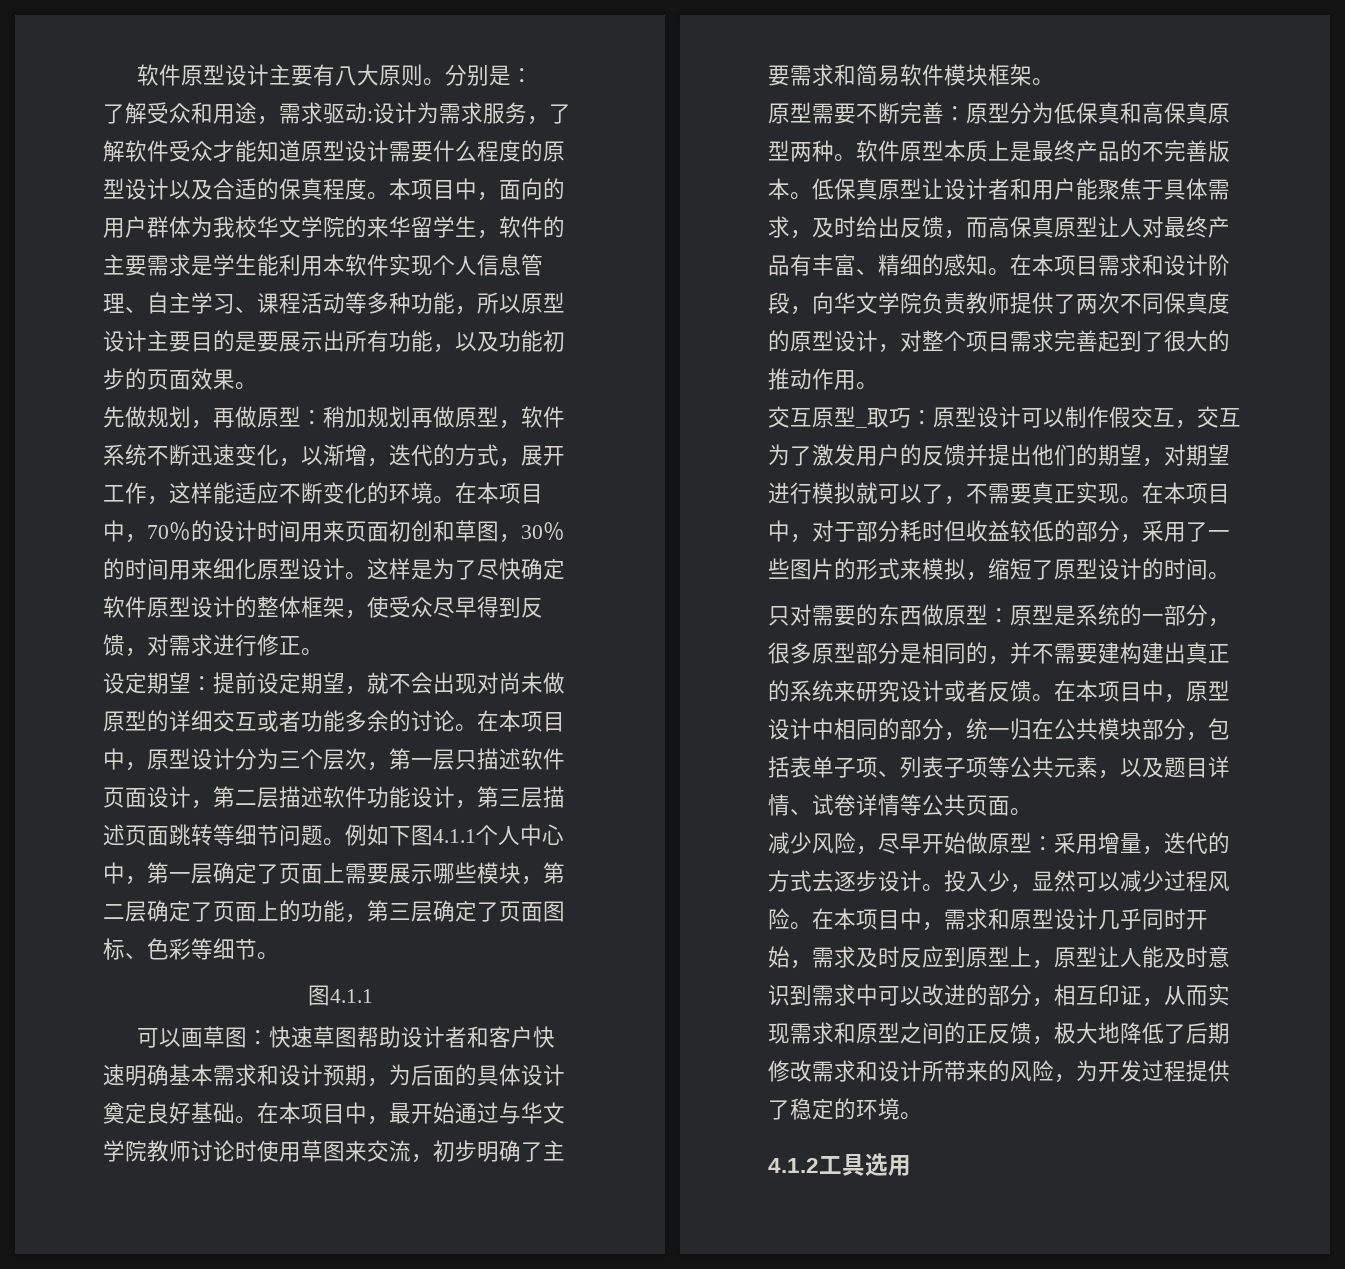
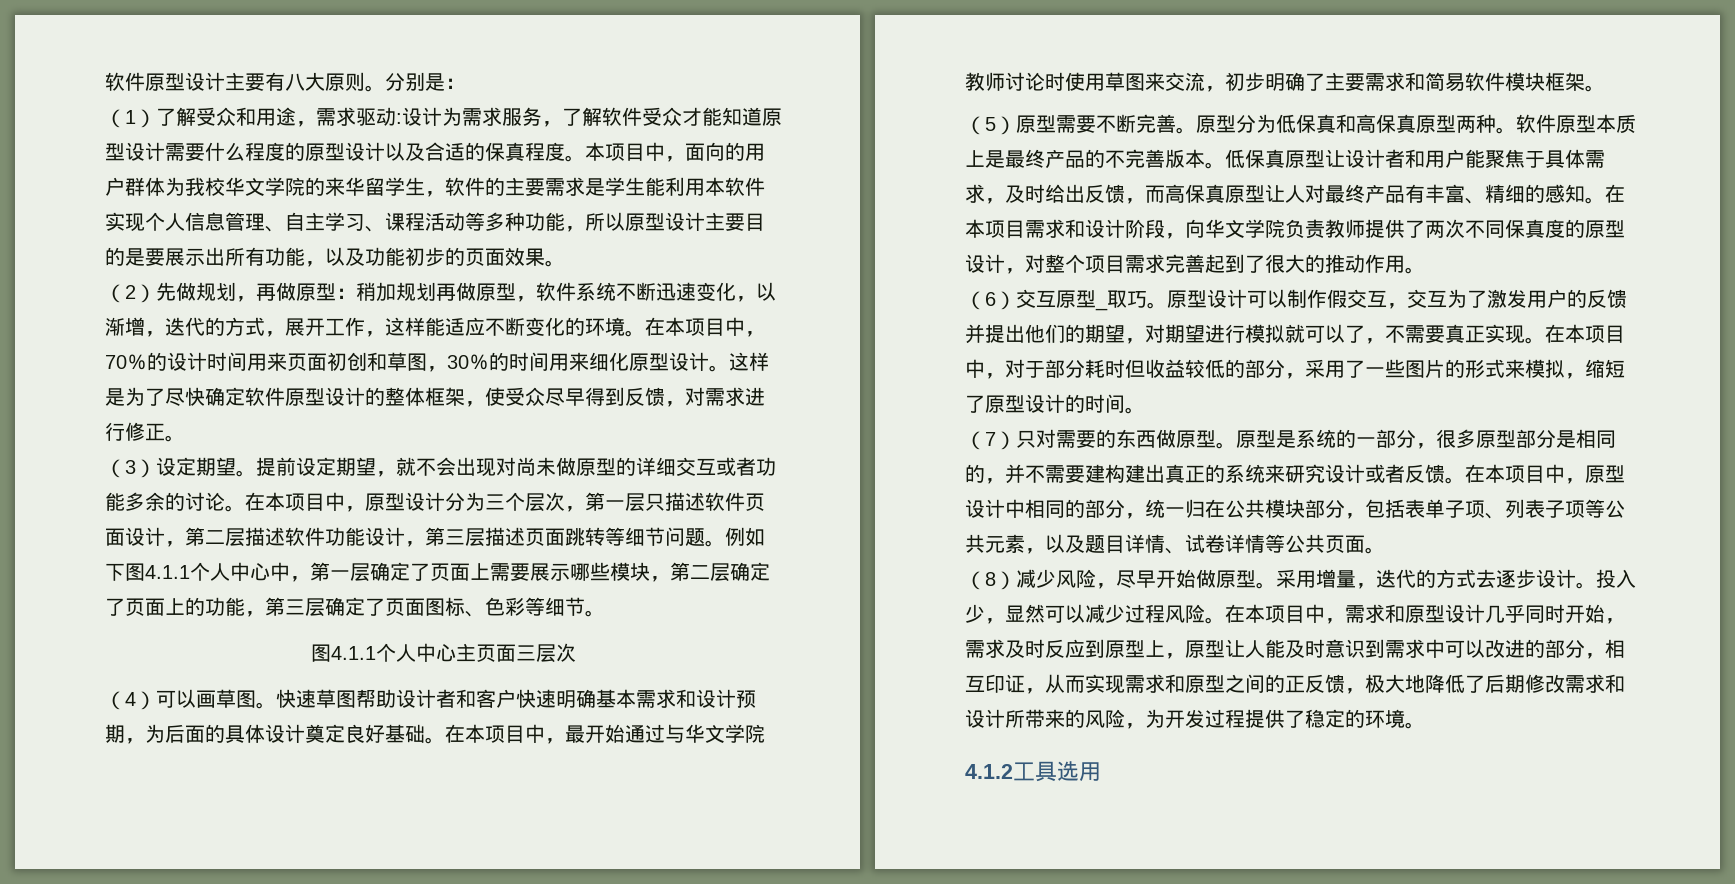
(534, 75) none -> [105,109,156,128] （1）
(257, 386) none -> [105,284,156,303] （2）
[103,672,213,694] 设定期望： -> [105,457,256,478] （3）设定期望。
(373, 996) // -> [376,643,576,663] [105,691,156,710] 个人中心主页面三层次 // （4）
[247,1030,270,1045] ： -> [256,702,276,709] 。
(1054, 82) none -> [965,116,1016,135] （5）
[944,106,966,121] ： -> [1176,127,1196,134] 。
(878, 386) none -> [965,291,1016,310] （6）
[911,410,933,425] ： -> [1147,302,1167,309] 。
(1230, 576) none -> [965,431,1016,450] （7）
[988,608,1010,623] ： -> [1216,442,1236,449] 。
(1032, 812) none -> [965,571,1016,590] （8）
[1032,836,1054,851] ： -> [1256,582,1276,589] 。

